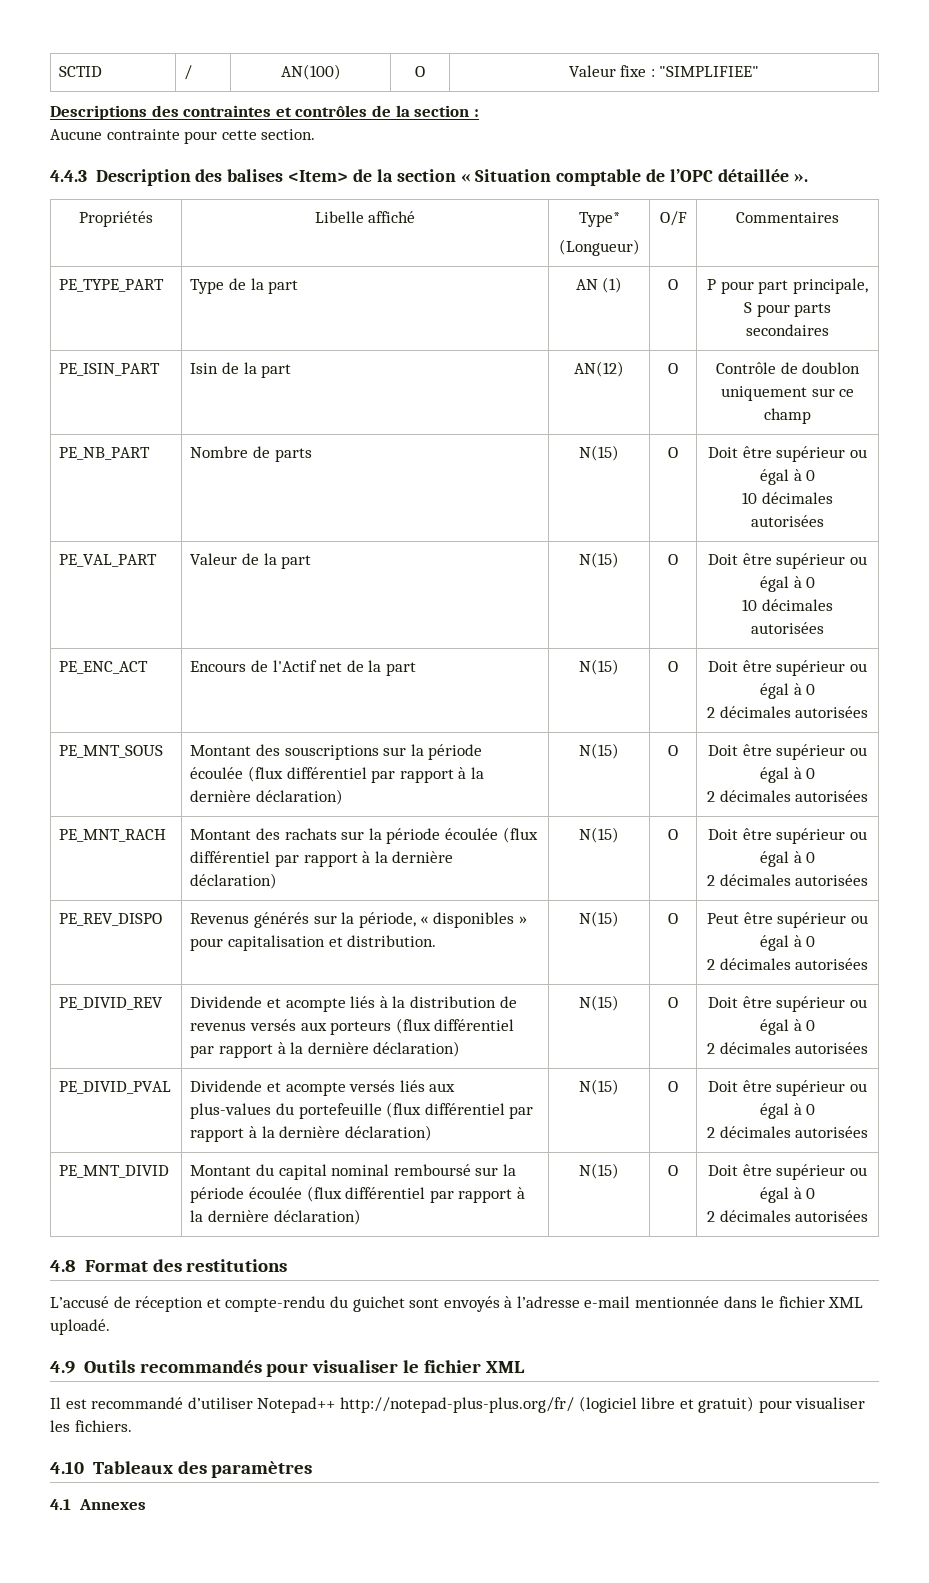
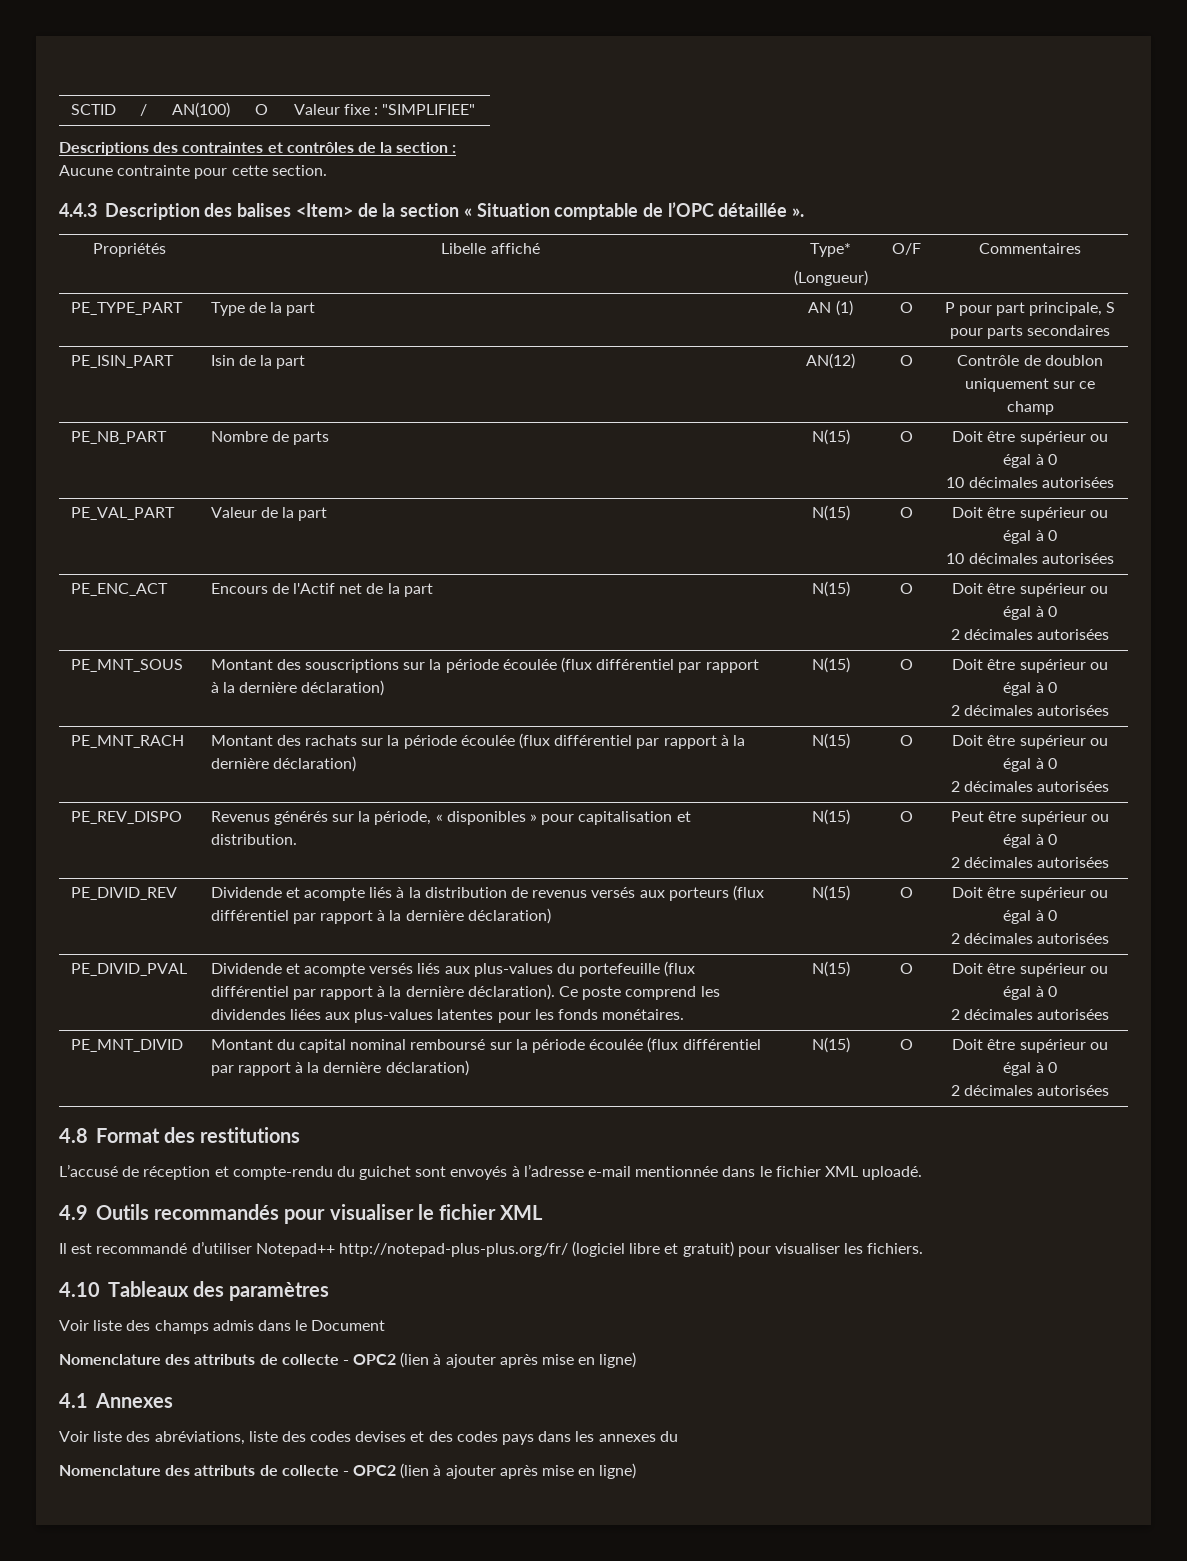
[344,1125,432,1141] déclaration) -> [467,984,720,1000] [210,1009,685,1023] déclaration). Ce poste comprend les dividendes liées aux plus-values latentes pour les fonds monétaires.
[50,1499,146,1510] 4.1 Annexes -> [59,1320,386,1334] [59,1352,637,1368] [59,1393,173,1408] [59,1431,678,1445] [59,1463,637,1479] Voir liste des champs admis dans le Document // Nomenclature des attributs de collecte - OPC2 (lien à ajouter après mise en ligne) // 4.1 Annexes // Voir liste des abréviations, liste des codes devises et des codes pays dans les annexes du // Nomenclature des attributs de collecte - OPC2 (lien à ajouter après mise en ligne)

